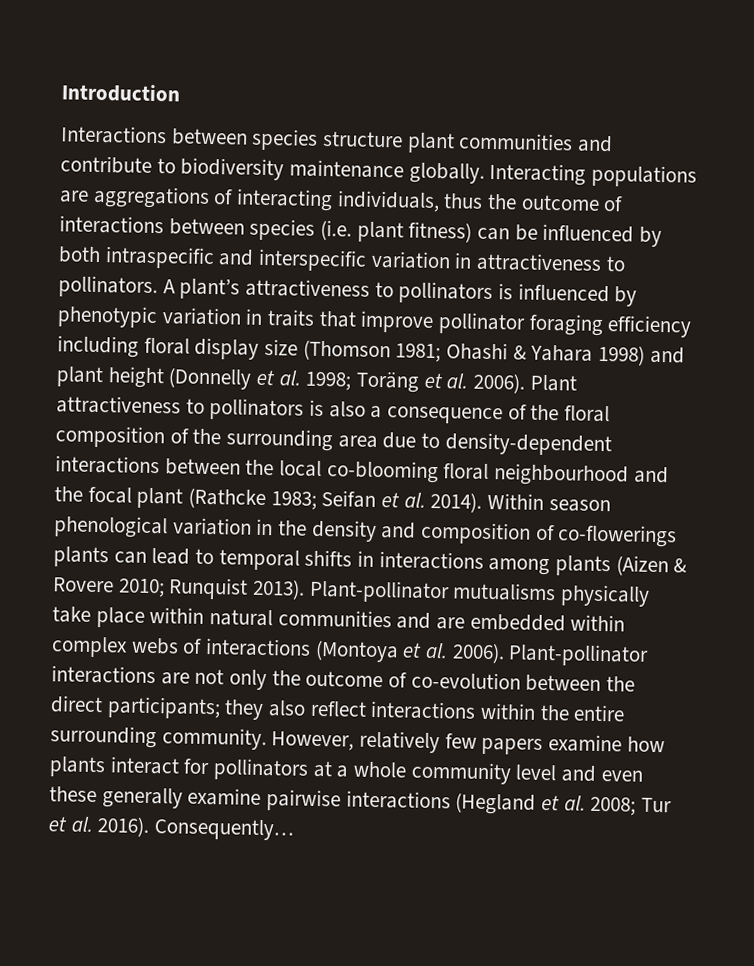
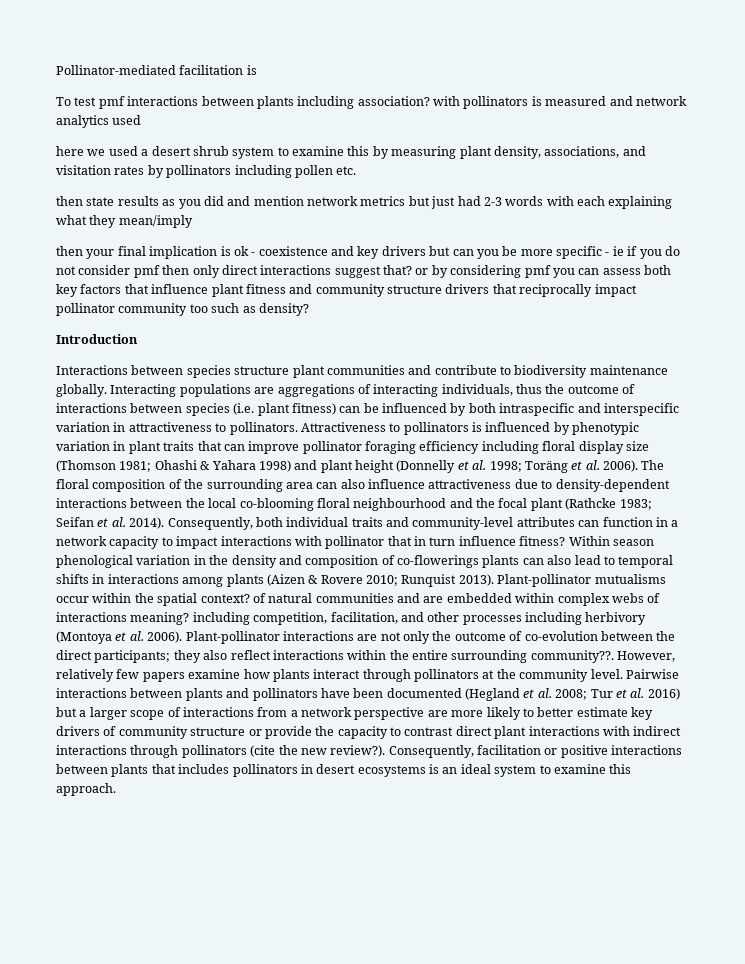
(61, 93) none -> [56,65,257,75] [56,96,687,109] [56,115,142,128] [56,146,646,159] [56,165,357,178] [56,196,673,209] [56,215,193,228] [56,246,680,259] [56,265,671,278] [56,284,637,297] [56,303,309,316] Pollinator-mediated facilitation is // To test pmf interactions between plants including association? with pollinators is measured and network analytics used // here we used a desert shrub system to examine this by measuring plant density, associations, and visitation rates by pollinators including pollen etc. // then state results as you did and mention network metrics but just had 2-3 words with each explaining what they mean/imply // then your final implication is ok - coexistence and key drivers but can you be more specific - ie if you do not consider pmf then only direct interactions suggest that? or by considering pmf you can assess both key factors that influence plant fitness and community structure drivers that reciprocally impact pollinator community too such as density? //
[162,278,371,300] A plant’s attractiveness -> [300,422,386,432] Attractiveness
(264, 316) none -> [128,441,161,454] plant
(357, 319) none -> [223,444,245,451] can
[529,374,577,392] [56,395,560,425] Plant attractiveness to pollinators is also a consequence of the -> [641,460,665,470] The
(378, 442) none -> [316,479,512,489] can also influence attractiveness
(483, 502) none -> [167,517,679,530] [56,536,566,549] Consequently, both individual traits and community-level attributes can function in a network capacity to impact interactions with pollinator that in turn influence fitness?
(147, 557) none -> [547,555,572,565] also
[560,584,651,607] [52,606,205,628] physically take place within -> [56,593,266,606] occur within the spatial context? of
(312, 647) none -> [130,612,647,625] meaning? including competition, facilitation, and other processes including herbivory
[161,727,267,751] community. -> [530,650,614,663] community??.
[183,758,211,775] for -> [362,669,411,682] through
[336,761,643,785] [49,786,451,812] a whole community level and even these generally examine pairwise interactions -> [496,669,679,682] [56,688,462,701] the community level. Pairwise interactions between plants and pollinators have been documented
[97,816,295,841] 2016). Consequently… -> [647,688,680,700] [56,707,653,720] [56,726,682,739] [56,745,683,758] [56,764,632,777] [56,783,116,796] 2016) but a larger scope of interactions from a network perspective are more likely to better estimate key drivers of community structure or provide the capacity to contrast direct plant interactions with indirect interactions through pollinators (cite the new review?). Consequently, facilitation or positive interactions between plants that includes pollinators in desert ecosystems is an ideal system to examine this approach.

